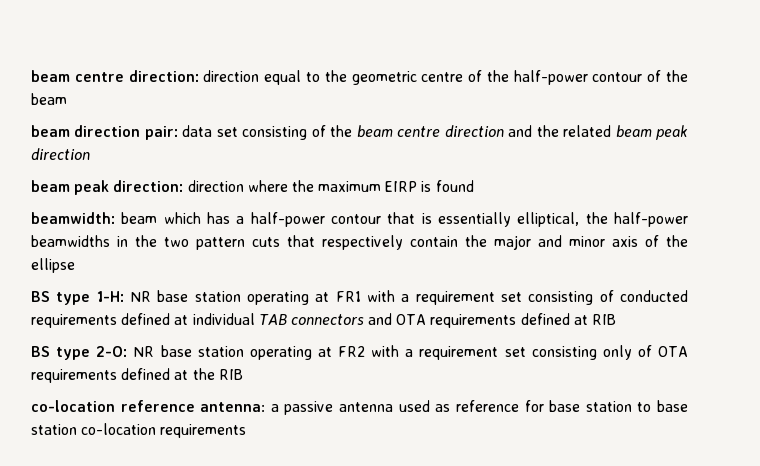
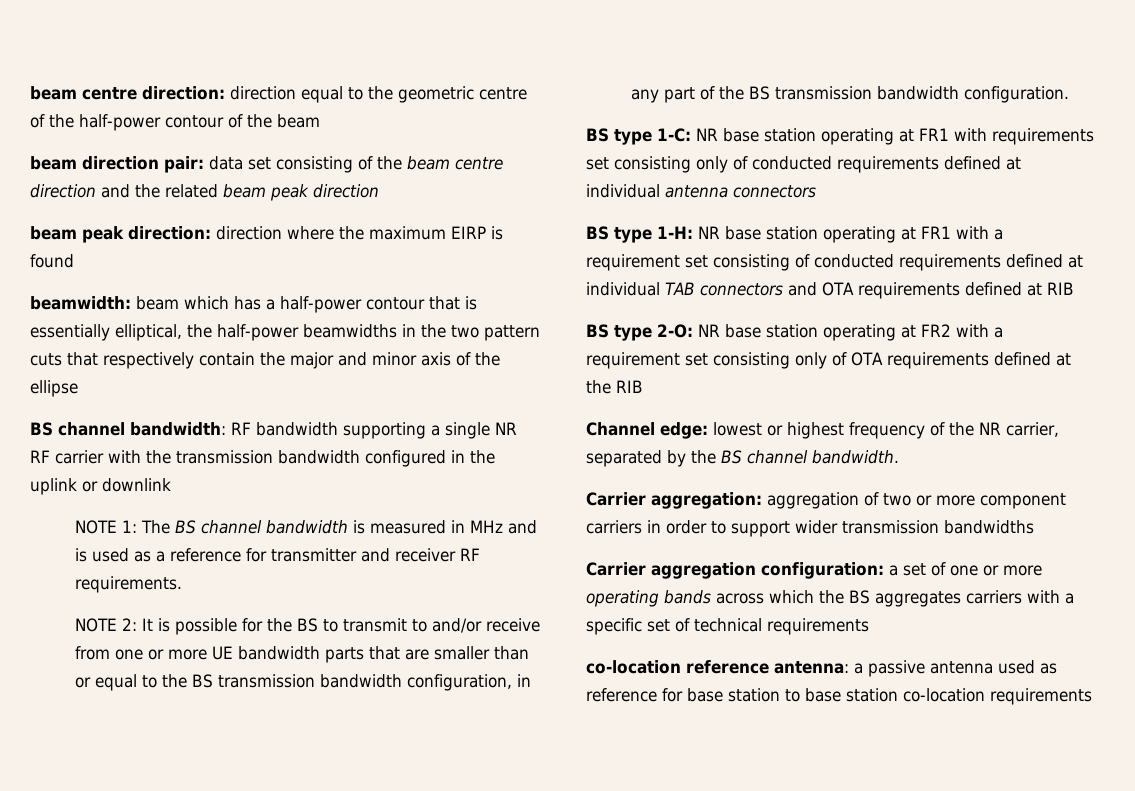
(75, 265) none -> [30,422,517,439] [30,450,495,467] [30,478,171,495] [75,520,538,534] [75,548,481,562] [75,576,183,593] [75,618,541,635] [75,646,530,663] [75,674,532,691] [631,86,1070,103] [586,128,1094,145] [586,156,1021,173] [586,184,816,198] // BS channel bandwidth: RF bandwidth supporting a single NR RF carrier with the transmission bandwidth configured in the uplink or downlink // NOTE 1: The BS channel bandwidth is measured in MHz and is used as a reference for transmitter and receiver RF requirements. // NOTE 2: It is possible for the BS to transmit to and/or receive from one or more UE bandwidth parts that are smaller than or equal to the BS transmission bandwidth configuration, in any part of the BS transmission bandwidth configuration. // BS type 1-C: NR base station operating at FR1 with requirements set consisting only of conducted requirements defined at individual antenna connectors
(243, 374) none -> [586,422,1059,439] [586,450,899,467] [586,492,1066,509] [586,520,1034,537] [586,562,1042,579] [586,590,1074,607] [586,618,869,635] // Channel edge: lowest or highest frequency of the NR carrier, separated by the BS channel bandwidth. // Carrier aggregation: aggregation of two or more component carriers in order to support wider transmission bandwidths // Carrier aggregation configuration: a set of one or more operating bands across which the BS aggregates carriers with a specific set of technical requirements

